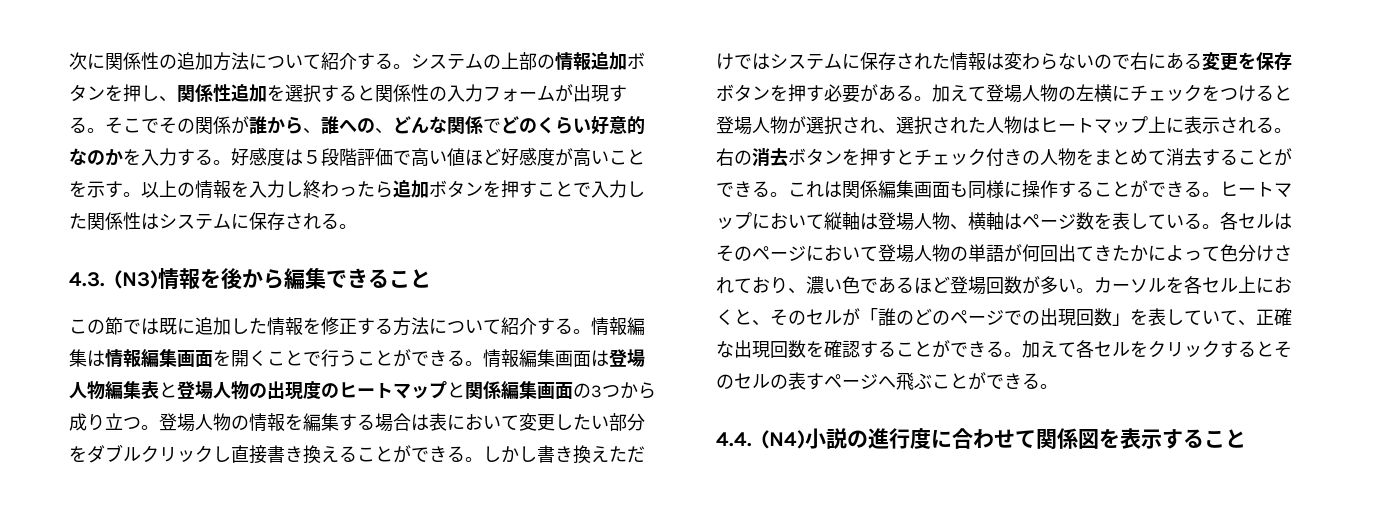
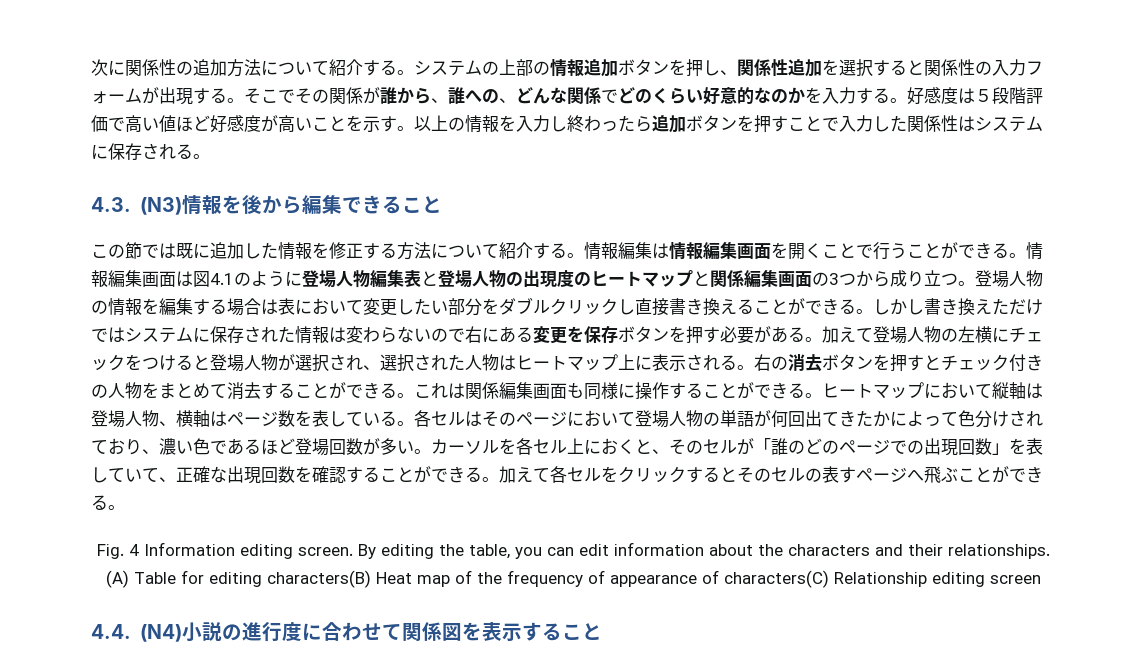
(609, 358) none -> [193,271,302,287] 図4.1のように
(1058, 386) none -> [96,542,1050,559] [105,570,1041,588] // Fig. 4 Information editing screen. By editing the table, you can edit information about the characters and their relationships. (A) Table for editing characters(B) Heat map of the frequency of appearance of characters(C) Relationship editing screen

